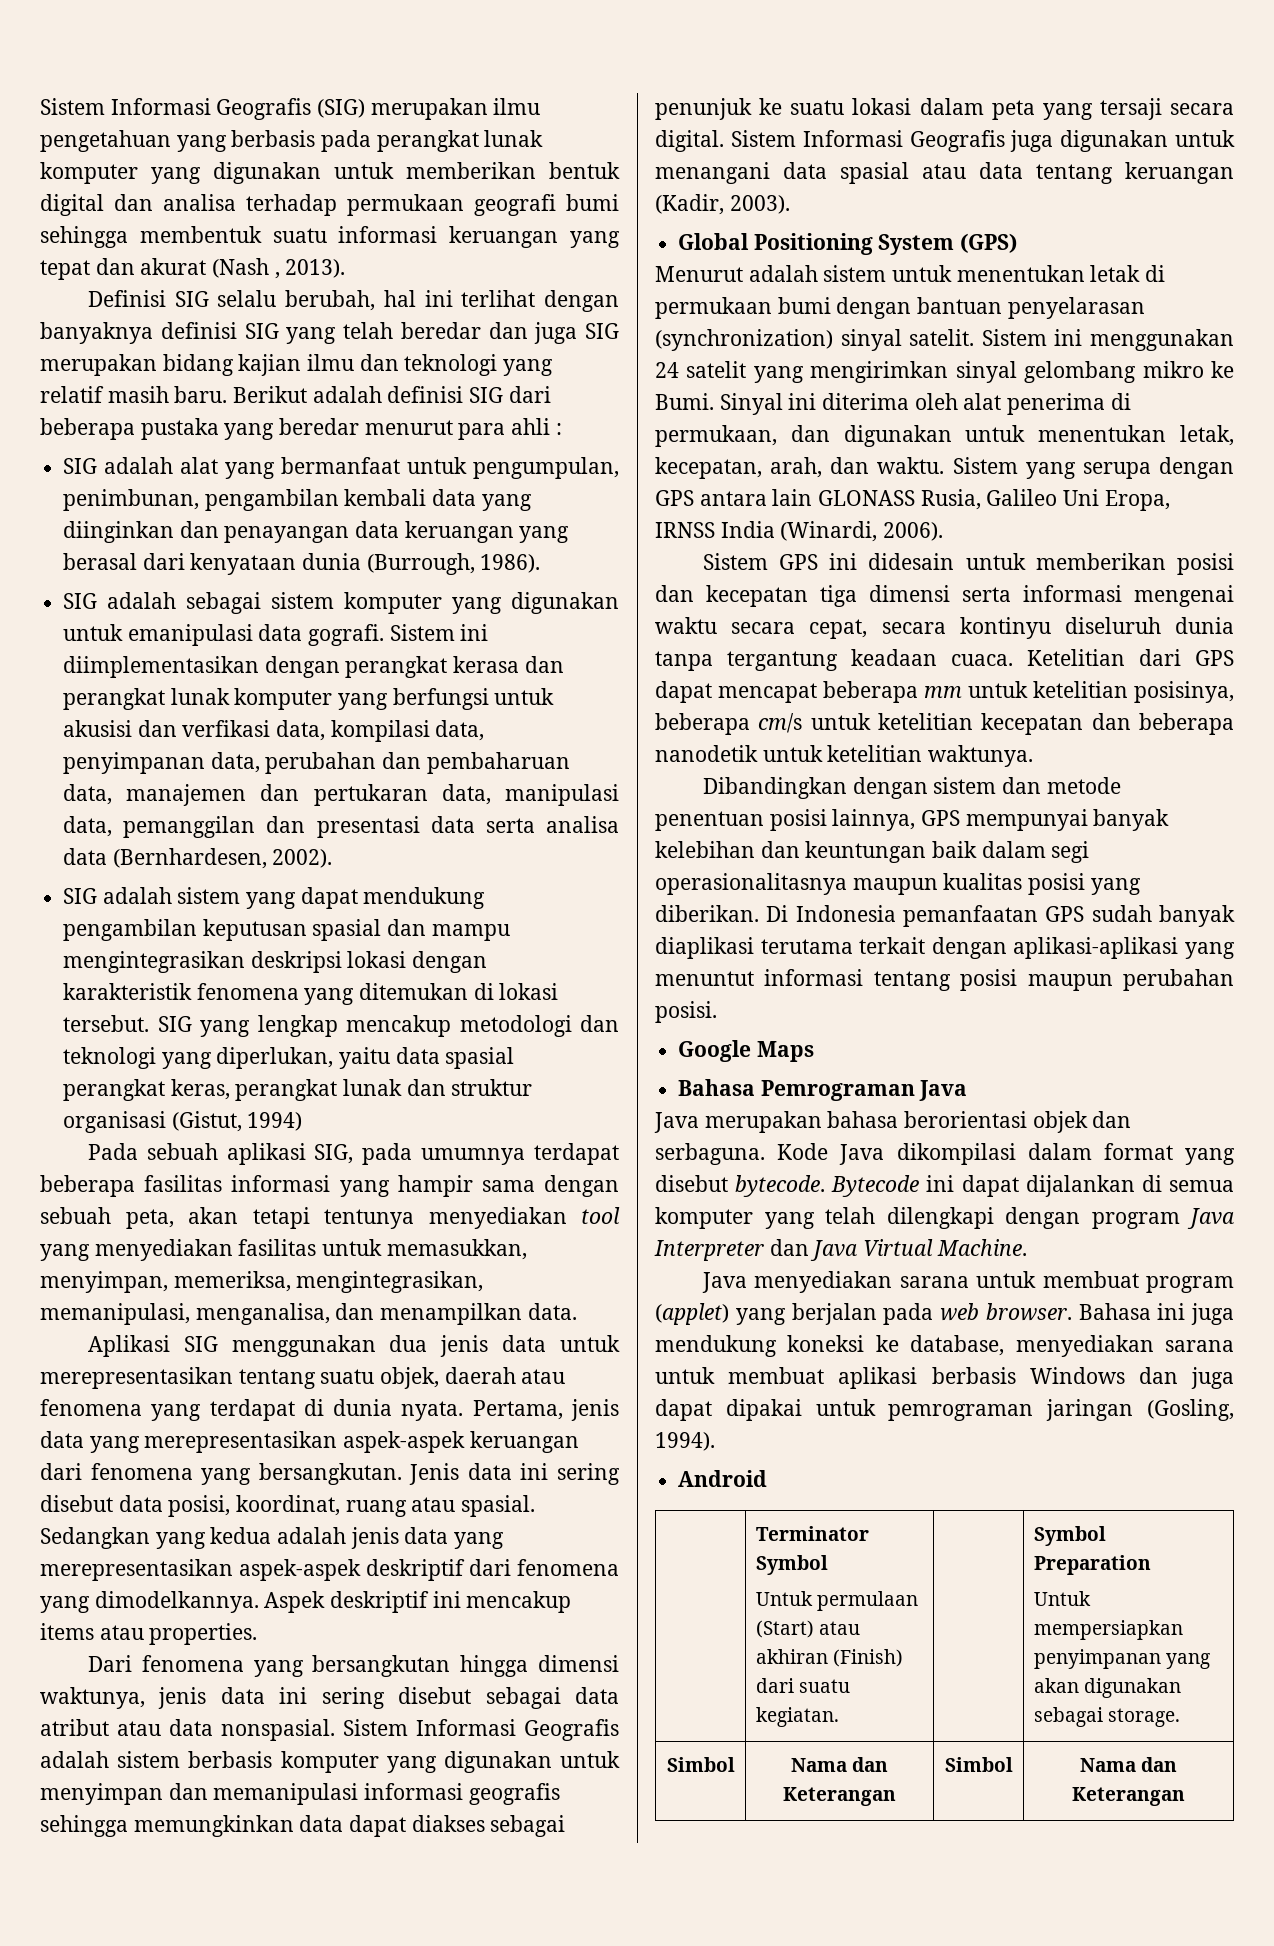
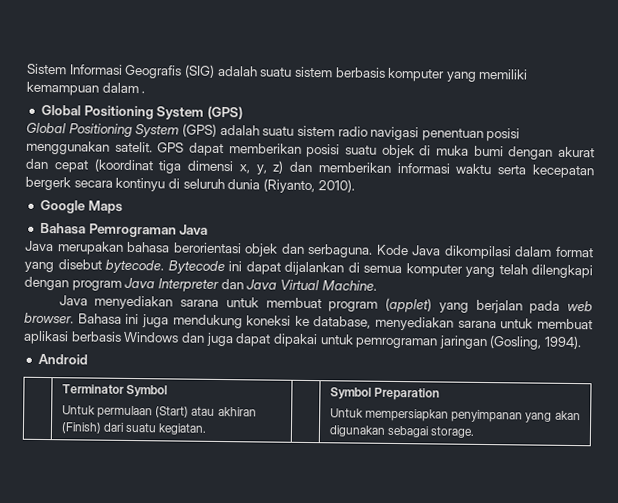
[370,98,541,120] [40,130,544,152] [40,162,620,184] [40,194,619,216] [40,226,620,248] [40,258,346,280] [87,290,620,312] [40,322,619,344] [40,354,554,376] [40,386,551,403] [40,418,562,440] [63,457,619,479] [63,489,532,511] [63,521,570,543] [63,553,541,575] [63,592,619,614] [63,624,489,646] [63,656,564,678] [63,688,555,710] [63,720,485,742] [63,752,570,774] [63,784,619,806] [63,816,619,838] [63,848,333,869] [63,887,486,909] [63,919,510,941] [63,951,488,973] [63,983,559,1005] [63,1015,619,1037] [63,1047,515,1069] [63,1079,533,1101] [63,1111,303,1133] [87,1143,619,1165] [40,1175,620,1197] [40,1207,620,1229] [40,1239,527,1261] [40,1271,484,1293] [40,1303,577,1325] [87,1335,620,1357] [40,1367,566,1389] [40,1399,619,1421] [40,1431,579,1453] [40,1463,620,1485] [40,1495,536,1517] [40,1527,505,1549] [40,1559,619,1581] [40,1591,572,1613] [40,1623,258,1645] [87,1655,619,1677] [40,1687,619,1709] [40,1719,619,1741] [40,1751,620,1773] [40,1783,560,1805] [40,1815,566,1837] [655,98,1234,120] [655,130,1235,152] [655,162,1234,184] [655,194,790,215] [678,233,1018,255] [655,265,1166,282] [655,297,1145,319] [655,329,1234,351] [655,361,1234,383] [655,393,1131,415] [655,425,1234,447] [655,457,1234,479] [655,489,1170,511] [655,521,944,542] [702,553,1234,575] [655,585,1234,607] [655,617,1234,639] [655,649,1234,671] [655,681,1234,703] [655,713,1234,735] [655,745,1034,767] [702,777,1121,799] [655,809,1170,831] [655,841,1090,863] [655,873,1141,895] [655,905,1235,927] [655,937,1235,959] [655,969,1234,991] [655,1001,717,1023] merupakan ilmu pengetahuan yang berbasis pada perangkat lunak komputer yang digunakan untuk memberikan bentuk digital dan analisa terhadap permukaan geografi bumi sehingga membentuk suatu informasi keruangan yang tepat dan akurat (Nash , 2013). // Definisi SIG selalu berubah, hal ini terlihat dengan banyaknya definisi SIG yang telah beredar dan juga SIG merupakan bidang kajian ilmu dan teknologi yang relatif masih baru. Berikut adalah definisi SIG dari beberapa pustaka yang beredar menurut para ahli : // SIG adalah alat yang bermanfaat untuk pengumpulan, penimbunan, pengambilan kembali data yang diinginkan dan penayangan data keruangan yang berasal dari kenyataan dunia (Burrough, 1986). // SIG adalah sebagai sistem komputer yang digunakan untuk emanipulasi data gografi. Sistem ini diimplementasikan dengan perangkat kerasa dan perangkat lunak komputer yang berfungsi untuk akusisi dan verfikasi data, kompilasi data, penyimpanan data, perubahan dan pembaharuan data, manajemen dan pertukaran data, manipulasi data, pemanggilan dan presentasi data serta analisa data (Bernhardesen, 2002). // SIG adalah sistem yang dapat mendukung pengambilan keputusan spasial dan mampu mengintegrasikan deskripsi lokasi dengan karakteristik fenomena yang ditemukan di lokasi tersebut. SIG yang lengkap mencakup metodologi dan teknologi yang diperlukan, yaitu data spasial perangkat keras, perangkat lunak dan struktur organisasi (Gistut, 1994) // Pada sebuah aplikasi SIG, pada umumnya terdapat beberapa fasilitas informasi yang hampir sama dengan sebuah peta, akan tetapi tentunya menyediakan tool yang menyediakan fasilitas untuk memasukkan, menyimpan, memeriksa, mengintegrasikan, memanipulasi, menganalisa, dan menampilkan data. // Aplikasi SIG menggunakan dua jenis data untuk merepresentasikan tentang suatu objek, daerah atau fenomena yang terdapat di dunia nyata. Pertama, jenis data yang merepresentasikan aspek-aspek keruangan dari fenomena yang bersangkutan. Jenis data ini sering disebut data posisi, koordinat, ruang atau spasial. Sedangkan yang kedua adalah jenis data yang merepresentasikan aspek-aspek deskriptif dari fenomena yang dimodelkannya. Aspek deskriptif ini mencakup items atau properties. // Dari fenomena yang bersangkutan hingga dimensi waktunya, jenis data ini sering disebut sebagai data atribut atau data nonspasial. Sistem Informasi Geografis adalah sistem berbasis komputer yang digunakan untuk menyimpan dan memanipulasi informasi geografis sehingga memungkinkan data dapat diakses sebagai penunjuk ke suatu lokasi dalam peta yang tersaji secara digital. Sistem Informasi Geografis juga digunakan untuk menangani data spasial atau data tentang keruangan (Kadir, 2003). // Global Positioning System (GPS) // Menurut adalah sistem untuk menentukan letak di permukaan bumi dengan bantuan penyelarasan (synchronization) sinyal satelit. Sistem ini menggunakan 24 satelit yang mengirimkan sinyal gelombang mikro ke Bumi. Sinyal ini diterima oleh alat penerima di permukaan, dan digunakan untuk menentukan letak, kecepatan, arah, dan waktu. Sistem yang serupa dengan GPS antara lain GLONASS Rusia, Galileo Uni Eropa, IRNSS India (Winardi, 2006). // Sistem GPS ini didesain untuk memberikan posisi dan kecepatan tiga dimensi serta informasi mengenai waktu secara cepat, secara kontinyu diseluruh dunia tanpa tergantung keadaan cuaca. Ketelitian dari GPS dapat mencapat beberapa mm untuk ketelitian posisinya, beberapa cm/s untuk ketelitian kecepatan dan beberapa nanodetik untuk ketelitian waktunya. // Dibandingkan dengan sistem dan metode penentuan posisi lainnya, GPS mempunyai banyak kelebihan dan keuntungan baik dalam segi operasionalitasnya maupun kualitas posisi yang diberikan. Di Indonesia pemanfaatan GPS sudah banyak diaplikasi terutama terkait dengan aplikasi-aplikasi yang menuntut informasi tentang posisi maupun perubahan posisi. -> [216,65,529,82] [26,81,146,96] [40,104,243,120] [26,122,521,142] [26,140,596,160] [25,158,594,179] [25,176,355,194] adalah suatu sistem berbasis komputer yang memiliki kemampuan dalam . // Global Positioning System (GPS) // Global Positioning System (GPS) adalah suatu sistem radio navigasi penentuan posisi menggunakan satelit. GPS dapat memberikan posisi suatu objek di muka bumi dengan akurat dan cepat (koordinat tiga dimensi x, y, z) dan memberikan informasi waktu serta kecepatan bergerk secara kontinyu di seluruh dunia (Riyanto, 2010).
[666,1757,735,1772] [790,1757,889,1772] [783,1787,896,1806] [944,1757,1013,1772] [1079,1757,1178,1772] [1072,1787,1185,1806] // Simbol | Nama dan Keterangan | Simbol | Nama dan Keterangan -> (476, 432) none

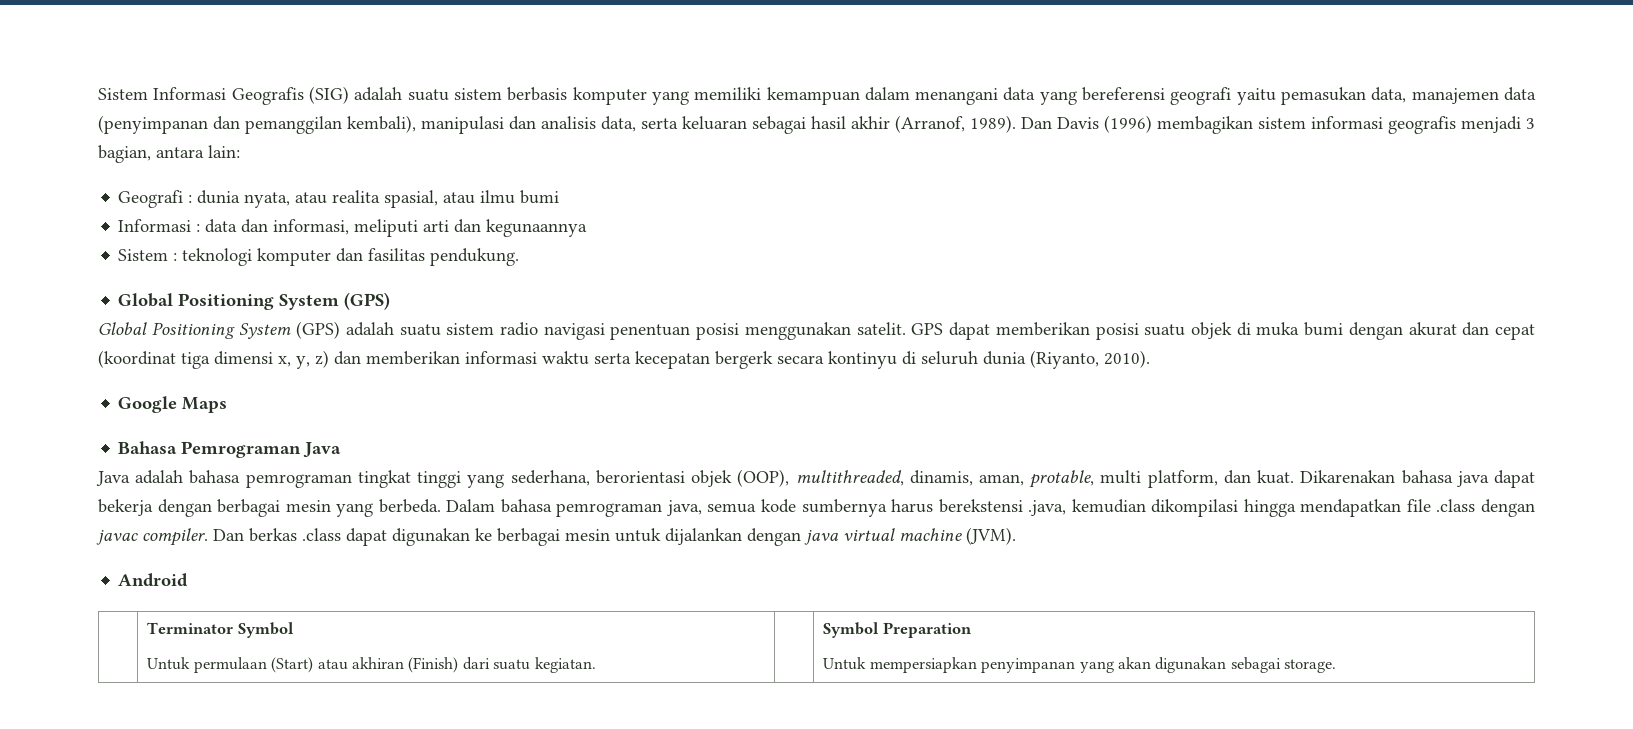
[141,91,146,94] . -> [915,87,1536,105] [98,115,1535,134] [98,145,240,163] [118,190,560,208] [118,219,588,237] [118,248,520,266] menangani data yang bereferensi geografi yaitu pemasukan data, manajemen data (penyimpanan dan pemanggilan kembali), manipulasi dan analisis data, serta keluaran sebagai hasil akhir (Arranof, 1989). Dan Davis (1996) membagikan sistem informasi geografis menjadi 3 bagian, antara lain: // Geografi : dunia nyata, atau realita spasial, atau ilmu bumi // Informasi : data dan informasi, meliputi arti dan kegunaannya // Sistem : teknologi komputer dan fasilitas pendukung.
[56,241,594,260] [24,259,593,279] [24,276,377,292] [58,295,593,314] [24,312,593,331] [23,330,583,350] merupakan bahasa berorientasi objek dan serbaguna. Kode Java dikompilasi dalam format yang disebut bytecode. Bytecode ini dapat dijalankan di semua komputer yang telah dilengkapi dengan program Java Interpreter dan Java Virtual Machine. // Java menyediakan sarana untuk membuat program (applet) yang berjalan pada web browser. Bahasa ini juga mendukung koneksi ke database, menyediakan sarana untuk membuat aplikasi berbasis Windows dan juga dapat dipakai untuk pemrograman jaringan (Gosling, 1994). -> [135,469,1536,488] [98,499,1535,517] [96,527,1016,546] adalah bahasa pemrograman tingkat tinggi yang sederhana, berorientasi objek (OOP), multithreaded, dinamis, aman, protable, multi platform, dan kuat. Dikarenakan bahasa java dapat bekerja dengan berbagai mesin yang berbeda. Dalam bahasa pemrograman java, semua kode sumbernya harus berekstensi .java, kemudian dikompilasi hingga mendapatkan file .class dengan javac compiler. Dan berkas .class dapat digunakan ke berbagai mesin untuk dijalankan dengan java virtual machine (JVM).

